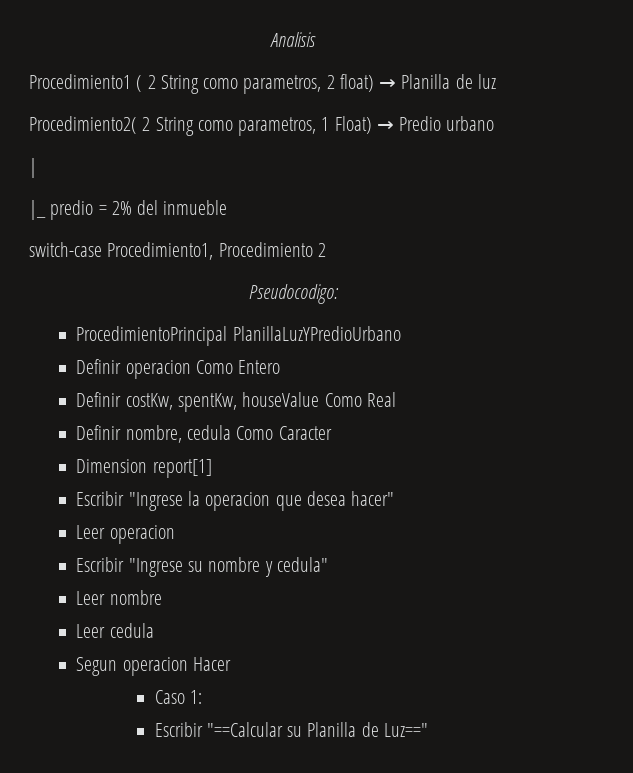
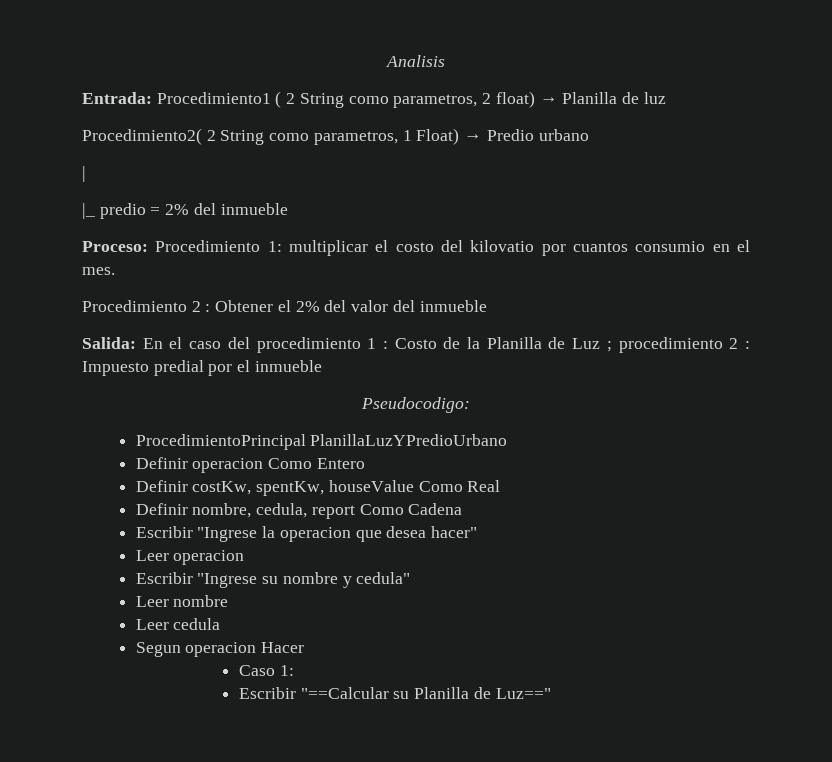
(316, 39) none -> [82,92,152,104] Entrada:
[29,242,326,260] switch-case Procedimiento1, Procedimiento 2 -> [82,240,750,256] [82,267,115,275] [82,300,487,312] [82,337,750,353] [82,360,322,376] Proceso: Procedimiento 1: multiplicar el costo del kilovatio por cuantos consumio en el mes. // Procedimiento 2 : Obtener el 2% del valor del inmueble // Salida: En el caso del procedimiento 1 : Costo de la Planilla de Luz ; procedimiento 2 : Impuesto predial por el inmueble
[186,425,332,440] [76,459,212,478] cedula Como Caracter // Dimension report[1] -> [256,503,463,519] cedula, report Como Cadena

